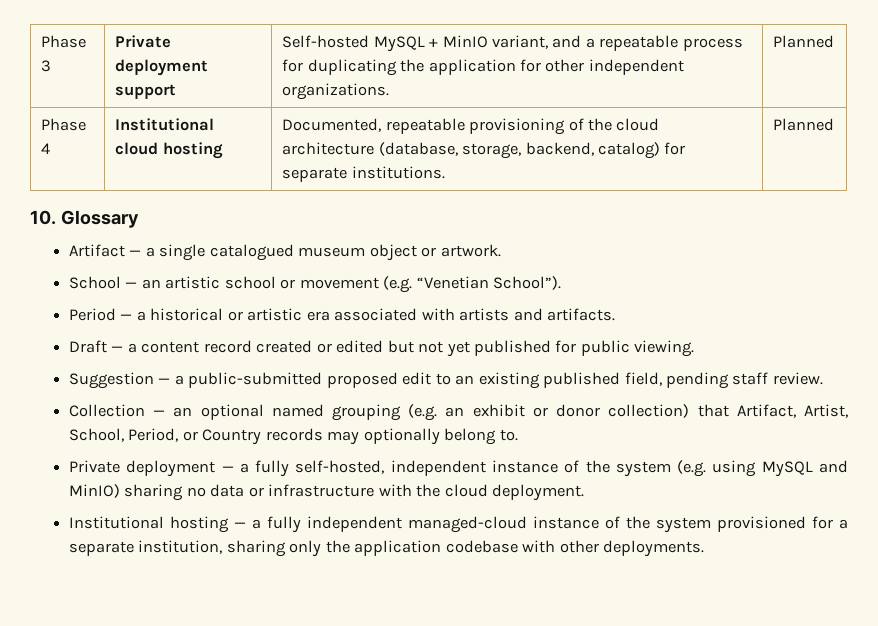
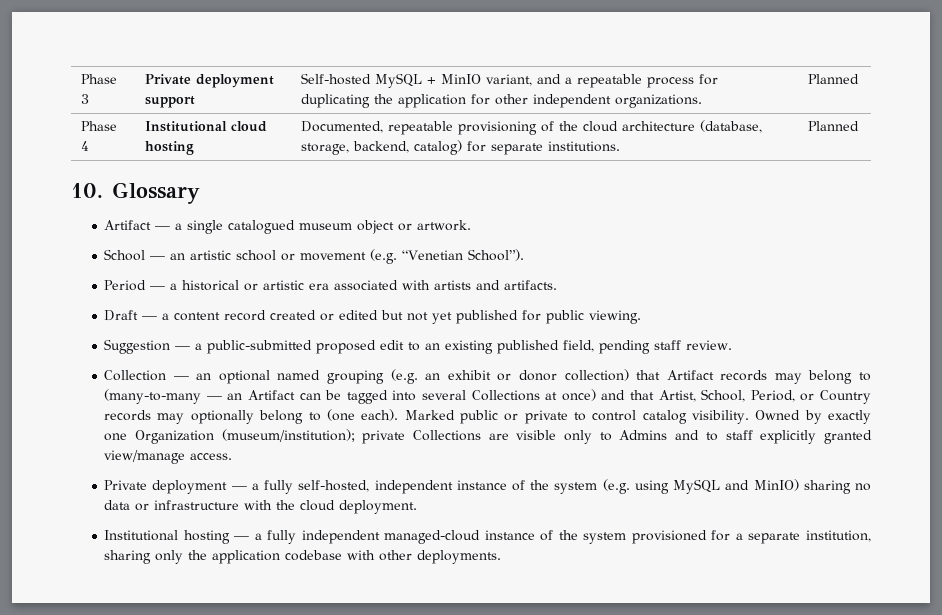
[736,404,796,418] Artifact, -> [666,370,871,384] [104,389,654,404] Artifact records may belong to (many-to-many — an Artifact can be tagged into several Collections at once) and that
[499,429,518,441] to. -> [308,409,871,424] [104,429,872,444] [104,450,233,464] to (one each). Marked public or private to control catalog visibility. Owned by exactly one Organization (museum/institution); private Collections are visible only to Admins and to staff explicitly granted view/manage access.

